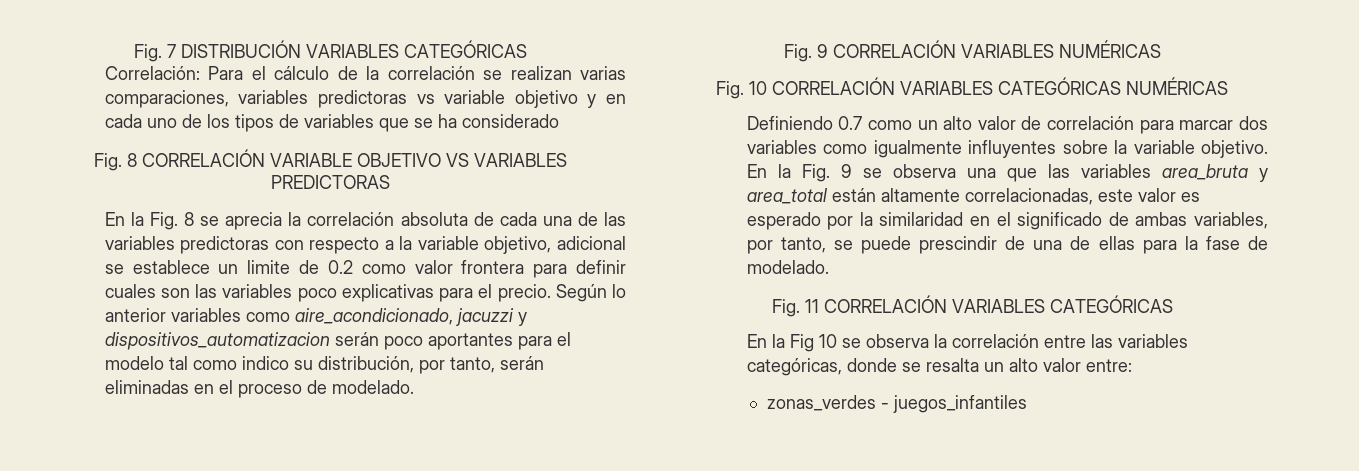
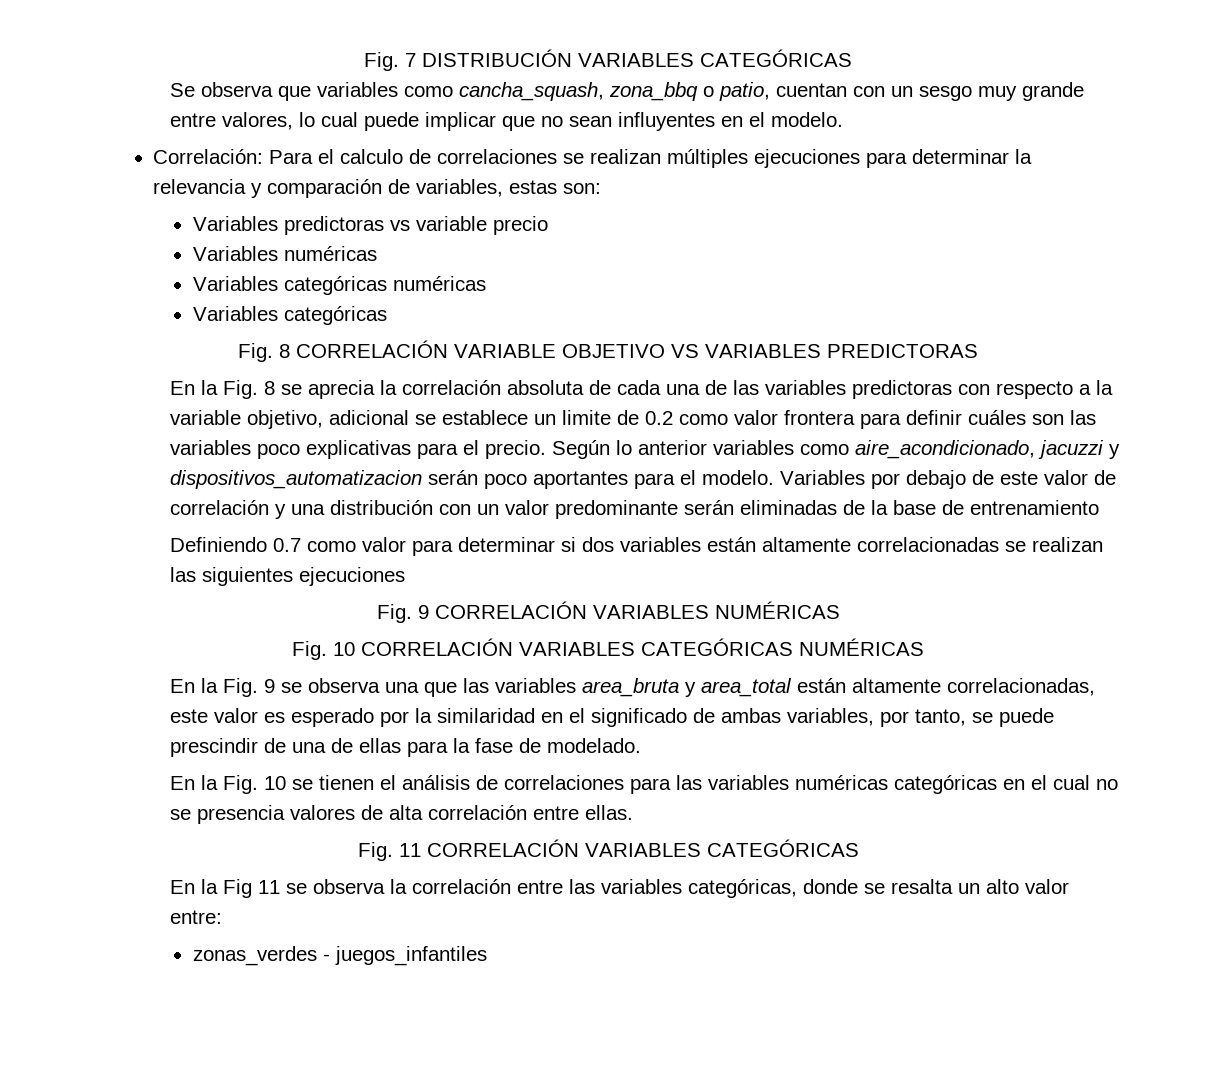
[104,66,626,80] [104,90,626,108] [104,114,559,132] Correlación: Para el cálculo de la correlación se realizan varias comparaciones, variables predictoras vs variable objetivo y en cada uno de los tipos de variables que se ha considerado -> [170,82,1085,101] [170,112,844,131] [153,149,1033,168] [153,179,602,198] [192,216,548,235] [192,246,377,261] [192,276,486,295] [192,306,387,325] Se observa que variables como cancha_squash, zona_bbq o patio, cuentan con un sesgo muy grande entre valores, lo cual puede implicar que no sean influyentes en el modelo. // Correlación: Para el calculo de correlaciones se realizan múltiples ejecuciones para determinar la relevancia y comparación de variables, estas son: // Variables predictoras vs variable precio // Variables numéricas // Variables categóricas numéricas // Variables categóricas
[104,284,156,298] cuales -> [968,410,1027,425] cuáles
[104,356,544,374] [104,380,414,398] modelo tal como indico su distribución, por tanto, serán eliminadas en el proceso de modelado. -> [702,470,1117,489] [170,500,1100,519] [170,537,1104,556] [170,567,406,586] modelo. Variables por debajo de este valor de correlación y una distribución con un valor predominante serán eliminadas de la base de entrenamiento // Definiendo 0.7 como valor para determinar si dos variables están altamente correlacionadas se realizan las siguientes ejecuciones
[746,116,1268,134] [746,140,1268,158] Definiendo 0.7 como un alto valor de correlación para marcar dos variables como igualmente influyentes sobre la variable objetivo. -> (924, 647) none
(829, 267) none -> [170,775,1119,794] [170,805,634,824] // En la Fig. 10 se tienen el análisis de correlaciones para las variables numéricas categóricas en el cual no se presencia valores de alta correlación entre ellas.
[818,334,837,348] 10 -> [258,880,281,894] 11

